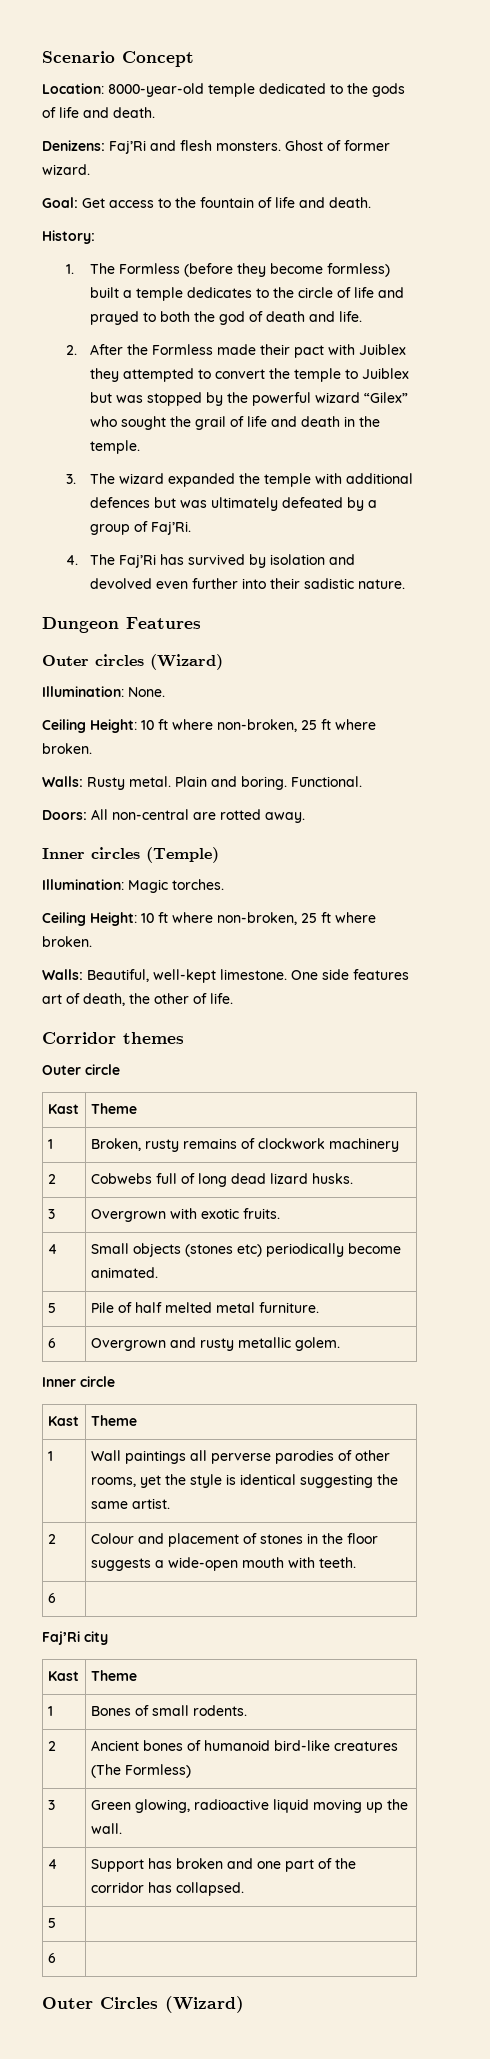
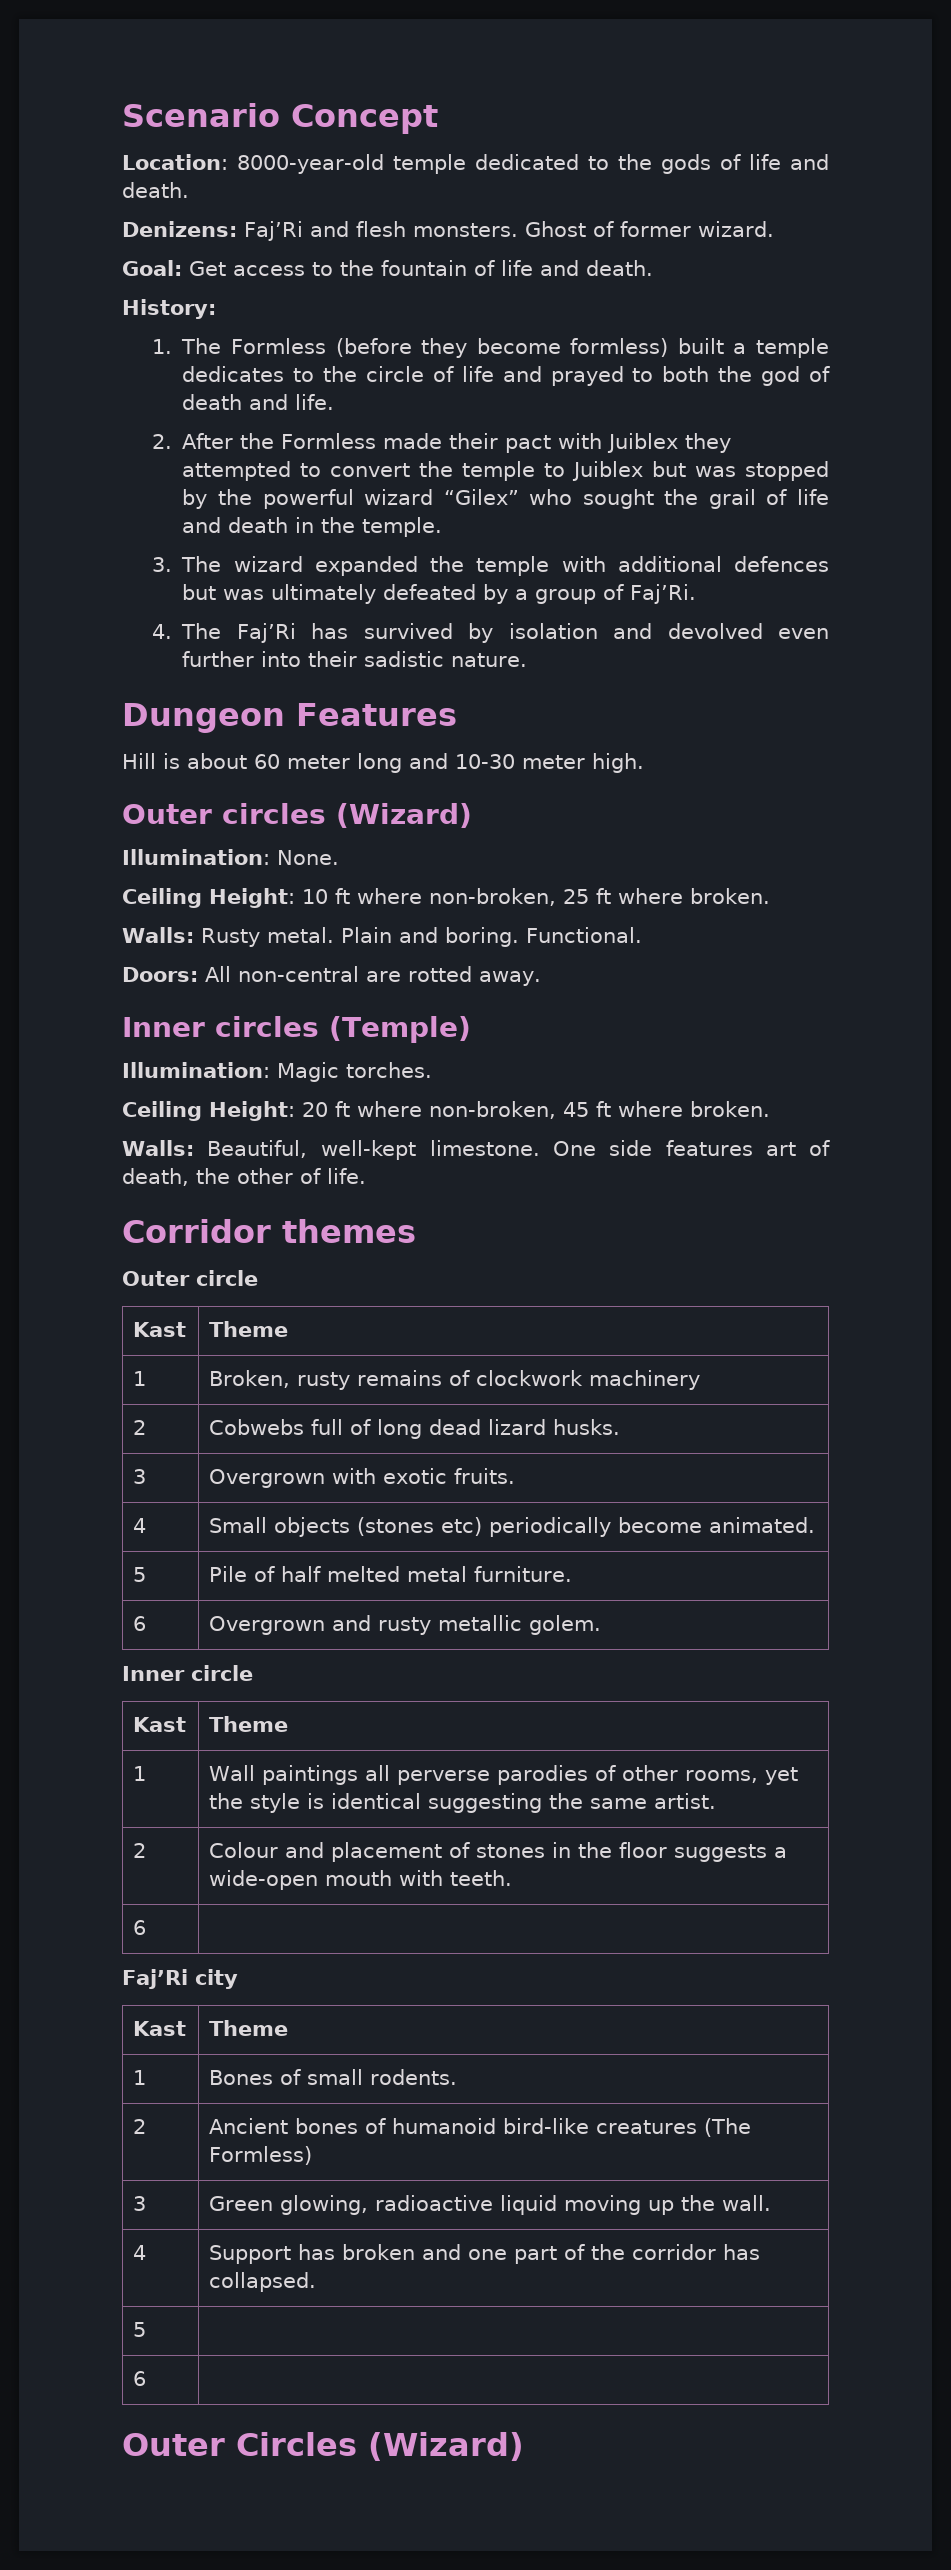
(201, 623) none -> [122,753,644,773] // Hill is about 60 meter long and 10-30 meter high.
[141,912,317,925] 10 ft where non-broken, 25 -> [302,1101,589,1119] 20 ft where non-broken, 45

